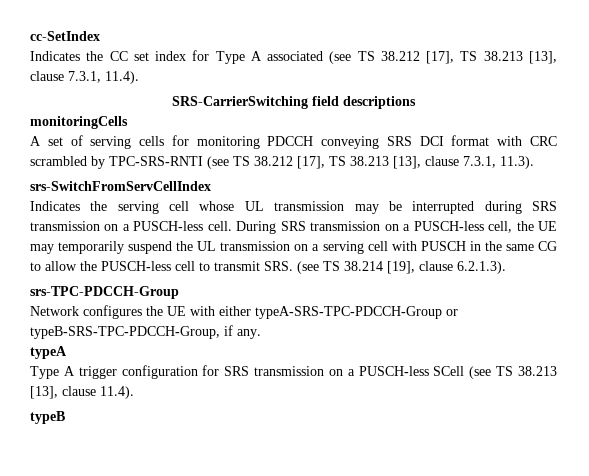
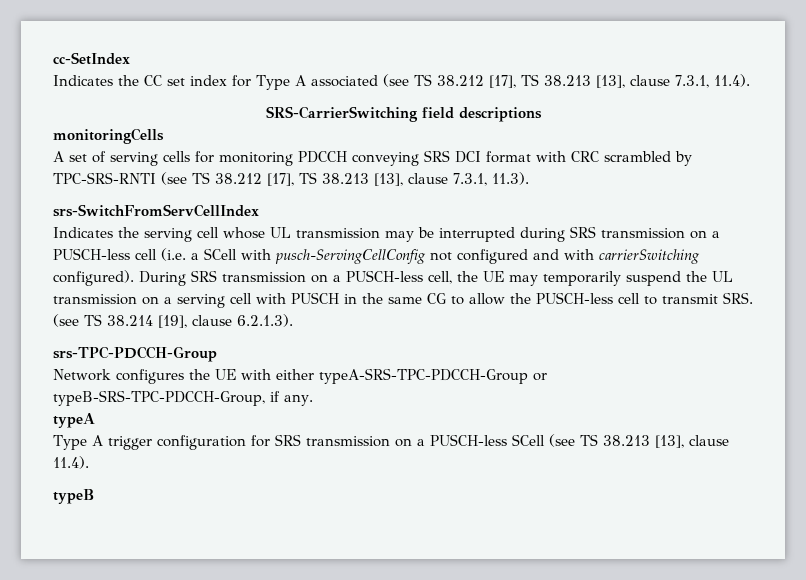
[207,221,232,231] cell. -> [135,248,700,264] [53,270,134,286] cell (i.e. a SCell with pusch-ServingCellConfig not configured and with carrierSwitching configured).

